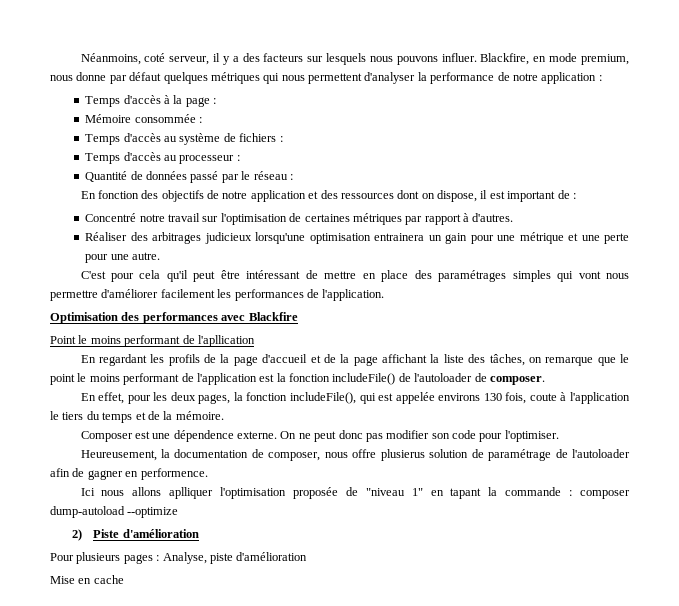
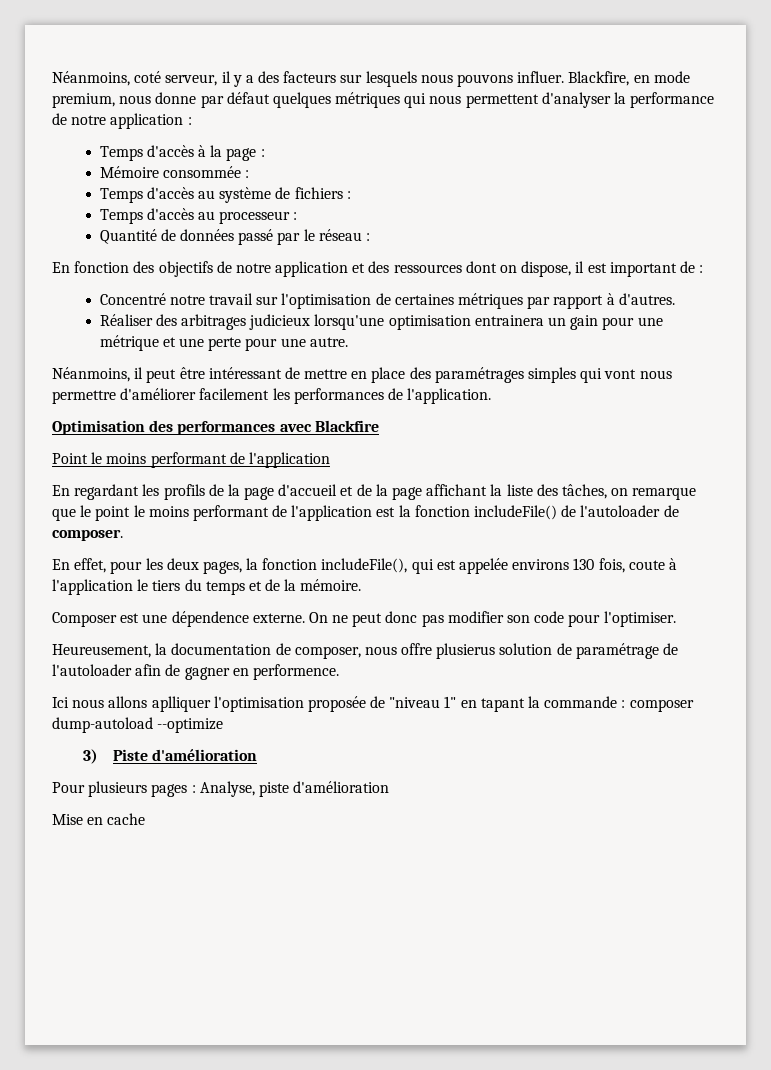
[80,270,188,282] C'est pour cela qu'il -> [52,367,144,382] Néanmoins, il
[197,335,255,347] l'apllication -> [248,452,330,468] l'application
[71,529,82,541] 2) -> [82,749,98,764] 3)

